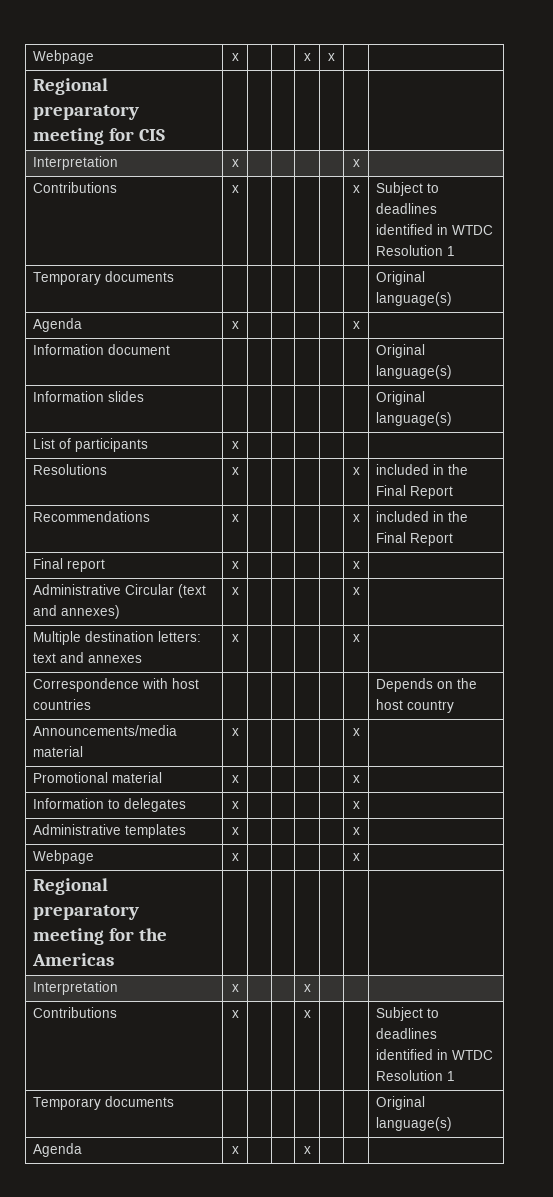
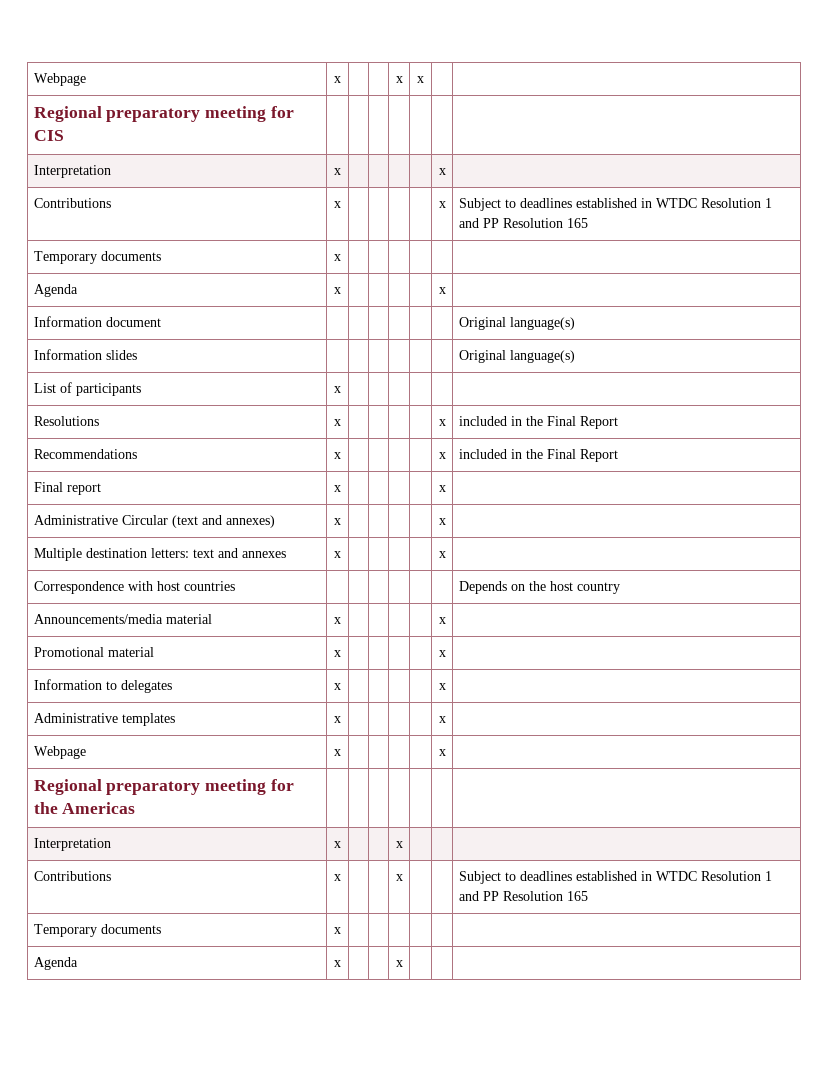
[376,224,494,235] [376,245,456,256] [33,271,175,285] [376,271,426,285] [376,292,453,306] identified in WTDC Resolution 1 // Temporary documents | | | | | | | Original language(s) -> [575,198,772,208] [458,218,588,228] [33,251,161,264] [334,254,341,261] established in WTDC Resolution 1 and PP Resolution 165 // Temporary documents | x | | | | | |
[376,1049,494,1060] [376,1070,456,1081] [33,1096,175,1110] [376,1096,426,1110] [376,1117,453,1131] identified in WTDC Resolution 1 // Temporary documents | | | | | | | Original language(s) -> [575,871,772,881] [458,891,588,901] [33,924,161,937] [334,927,341,934] established in WTDC Resolution 1 and PP Resolution 165 // Temporary documents | x | | | | | |

